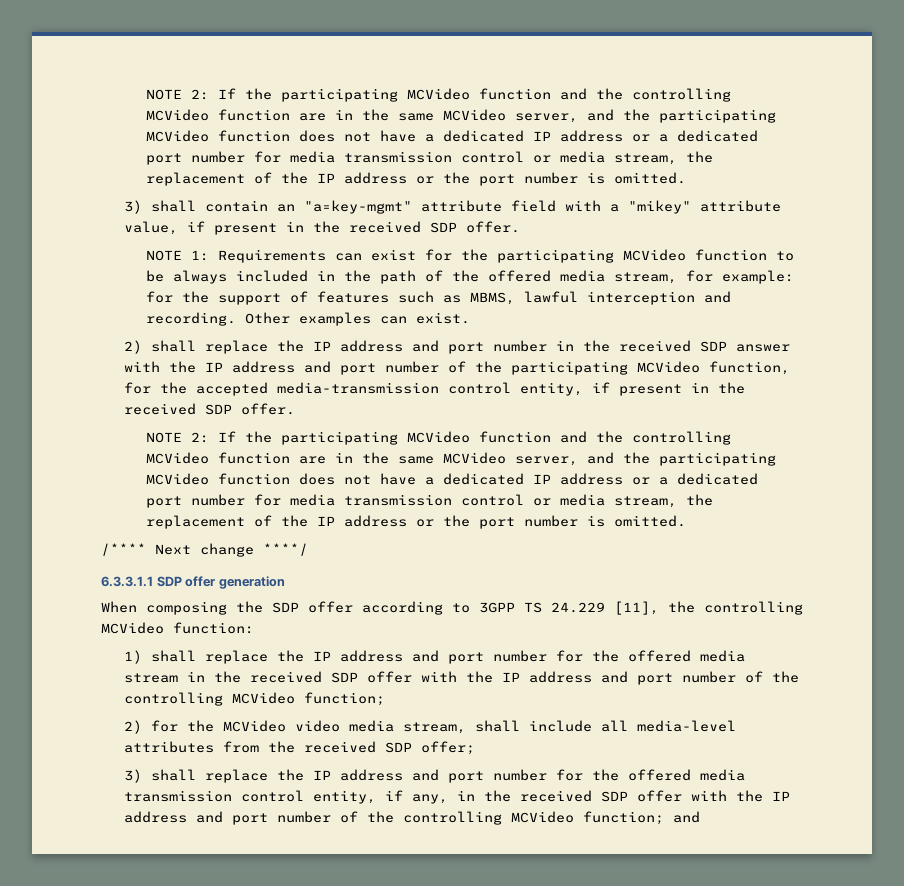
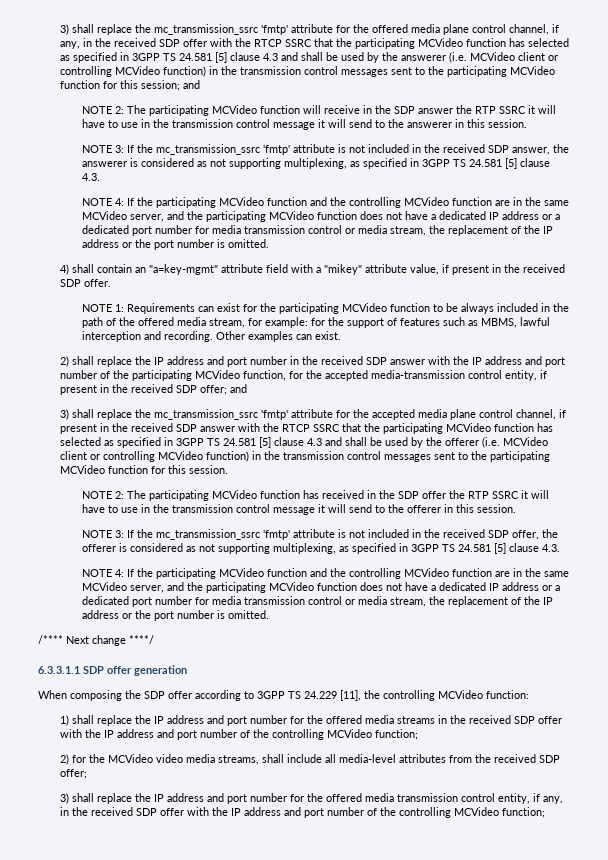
[146,89,210,100] NOTE 2: -> [59,24,559,35] [59,38,569,49] [59,52,558,63] [59,66,555,77] [59,80,200,91] [81,105,556,116] [81,119,527,130] [81,144,569,155] [81,158,550,169] [81,173,100,181] [81,198,124,206] 3) shall replace the mc_transmission_ssrc 'fmtp' attribute for the offered media plane control channel, if any, in the received SDP offer with the RTCP SSRC that the participating MCVideo function has selected as specified in 3GPP TS 24.581 [5] clause 4.3 and shall be used by the answerer (i.e. MCVideo client or controlling MCVideo function) in the transmission control messages sent to the participating MCVideo function for this session; and // NOTE 2: The participating MCVideo function will receive in the SDP answer the RTP SSRC it will have to use in the transmission control message it will send to the answerer in this session. // NOTE 3: If the mc_transmission_ssrc 'fmtp' attribute is not included in the received SDP answer, the answerer is considered as not supporting multiplexing, as specified in 3GPP TS 24.581 [5] clause 4.3. // NOTE 4:
[123,200,142,214] 3) -> [59,264,69,275] 4)
[240,403,295,415] [146,432,210,443] offer. // NOTE 2: -> [199,384,247,395] [59,409,566,420] [59,423,553,434] [59,437,548,448] [59,451,550,462] [59,465,228,474] [81,490,549,501] [81,504,516,515] [81,529,558,540] [81,543,560,554] [81,569,124,577] offer; and // 3) shall replace the mc_transmission_ssrc 'fmtp' attribute for the accepted media plane control channel, if present in the received SDP answer with the RTCP SSRC that the participating MCVideo function has selected as specified in 3GPP TS 24.581 [5] clause 4.3 and shall be used by the offerer (i.e. MCVideo client or controlling MCVideo function) in the transmission control messages sent to the participating MCVideo function for this session. // NOTE 2: The participating MCVideo function has received in the SDP offer the RTP SSRC it will have to use in the transmission control message it will send to the offerer in this session. // NOTE 3: If the mc_transmission_ssrc 'fmtp' attribute is not included in the received SDP offer, the offerer is considered as not supporting multiplexing, as specified in 3GPP TS 24.581 [5] clause 4.3. // NOTE 4:
[123,673,178,683] stream -> [396,716,435,724] streams
[402,722,466,734] stream, -> [217,755,259,765] streams,
[672,811,700,823] and -> (545, 812) none

